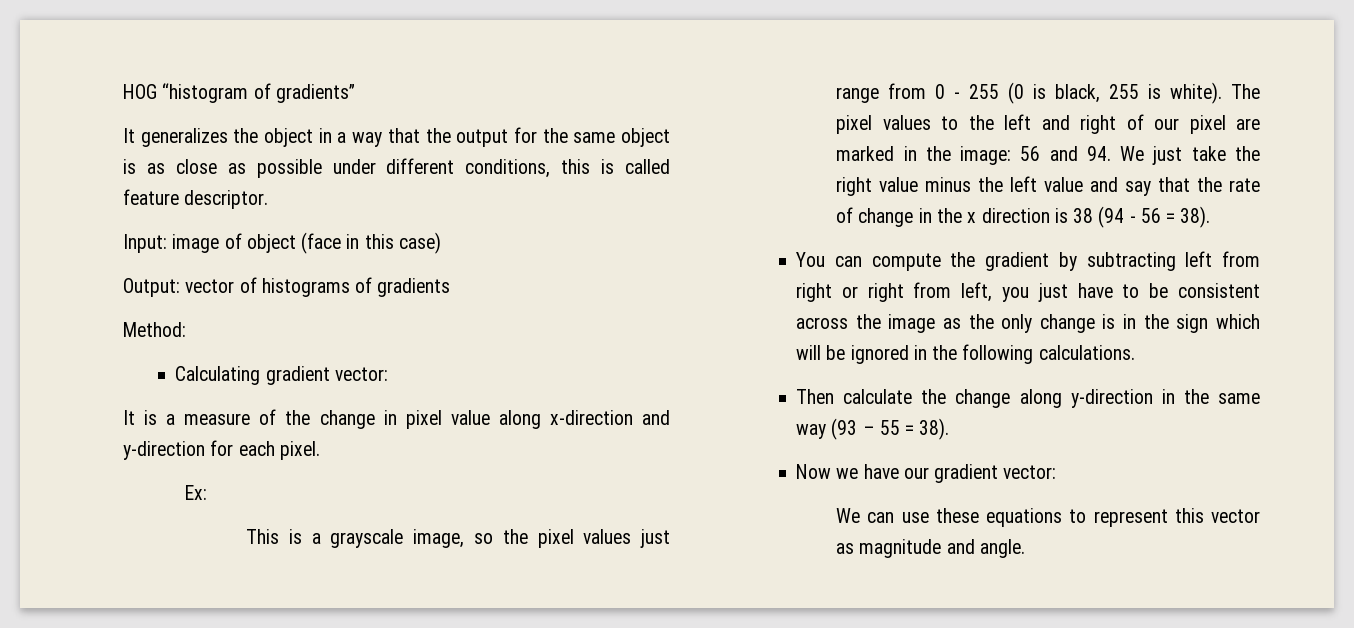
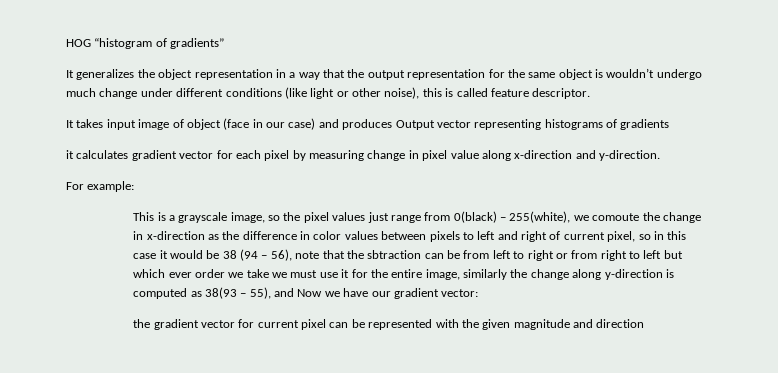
(314, 137) none -> [194,69,273,80] representation
(509, 138) none -> [407,69,486,80] representation
[146,158,551,178] as close as possible under different conditions, -> [606,68,702,80] [66,87,420,99] wouldn’t undergo much change under different conditions (like light or other noise),
[123,234,167,253] Input: -> [66,119,136,130] It takes input
[364,234,394,249] this -> [266,122,285,128] our
[123,277,451,297] [123,322,186,337] [175,366,388,385] [123,409,311,425] // Output: vector of histograms of gradients // Method: // Calculating gradient vector: // It is a measure of the -> [318,119,670,130] [66,150,364,161] and produces Output vector representing histograms of gradients // it calculates gradient vector for each pixel by measuring
[123,440,320,460] [184,485,207,500] y-direction for each pixel. // Ex: -> [599,150,660,161] [66,181,135,192] y-direction. // For example:
[935,82,1260,104] [836,114,1260,134] [836,146,1260,165] [836,176,1260,196] [836,206,1211,228] [796,251,1260,271] [796,282,1260,302] [796,314,1261,333] [796,344,1135,364] [796,389,1260,408] [796,418,950,440] 0 - 255 (0 is black, 255 is white). The pixel values to the left and right of our pixel are marked in the image: 56 and 94. We just take the right value minus the left value and say that the rate of change in the x direction is 38 (94 - 56 = 38). // You can compute the gradient by subtracting left from right or right from left, you just have to be consistent across the image as the only change is in the sign which will be ignored in the following calculations. // Then calculate the change along y-direction in the same way (93 – 55 = 38). // -> [453,211,701,223] [133,231,687,242] [133,249,683,261] [133,269,674,280] [133,287,295,299] 0(black) – 255(white), we comoute the change in x-direction as the difference in color values between pixels to left and right of current pixel, so in this case it would be 38 (94 – 56), note that the sbtraction can be from left to right or from right to left but which ever order we take we must use it for the entire image, similarly the change along y-direction is computed as 38(93 – 55), and
[836,508,1260,527] [836,543,855,554] We can use these equations to represent this vector as -> [133,319,511,330] the gradient vector for current pixel can be represented with the given
[980,539,1026,558] angle. -> [596,319,645,328] direction

